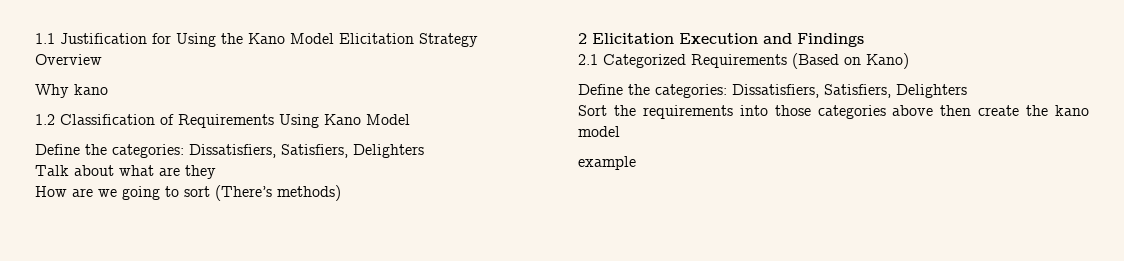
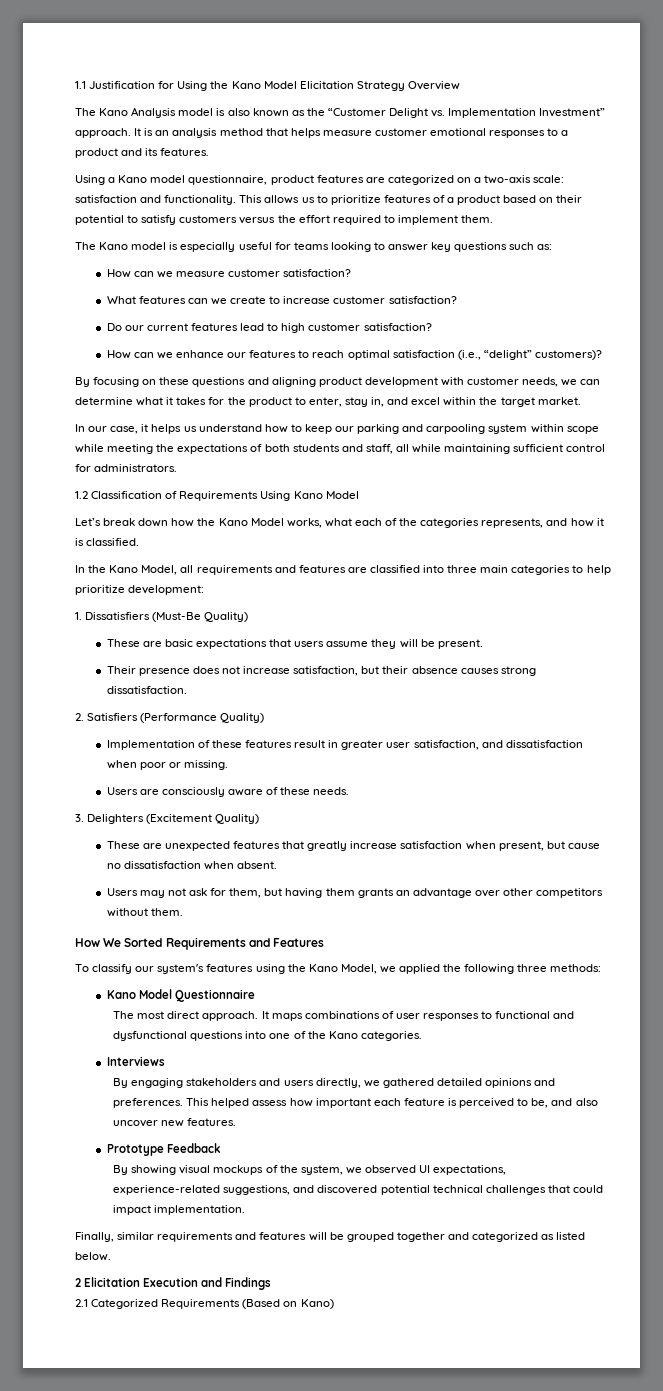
[35,84,108,98] Why kano -> [75,107,606,118] [75,128,569,138] [75,148,210,158] [75,175,565,185] [75,195,583,205] [75,215,494,225] [75,242,553,252] [106,269,352,278] [106,296,457,305] [106,323,432,333] [106,350,602,360] [75,377,601,387] [75,397,581,407] [75,424,599,434] [75,444,606,454] [75,464,178,472] The Kano Analysis model is also known as the “Customer Delight vs. Implementation Investment” approach. It is an analysis method that helps measure customer emotional responses to a product and its features. // Using a Kano model questionnaire, product features are categorized on a two-axis scale: satisfaction and functionality. This allows us to prioritize features of a product based on their potential to satisfy customers versus the effort required to implement them. // The Kano model is especially useful for teams looking to answer key questions such as: // How can we measure customer satisfaction? // What features can we create to increase customer satisfaction? // Do our current features lead to high customer satisfaction? // How can we enhance our features to reach optimal satisfaction (i.e., “delight” customers)? // By focusing on these questions and aligning product development with customer needs, we can determine what it takes for the product to enter, stay in, and excel within the target market. // In our case, it helps us understand how to keep our parking and carpooling system within scope while meeting the expectations of both students and staff, all while maintaining sufficient control for administrators.
[35,144,424,158] [35,165,216,179] [35,185,341,201] Define the categories: Dissatisfiers, Satisfiers, Delighters // Talk about what are they // How are we going to sort (There’s methods) -> [75,518,604,528] [75,538,140,546] [75,565,611,575] [75,585,205,595] [75,612,249,622] [106,639,483,649] [106,666,536,676] [106,686,187,694] [75,713,265,723] [106,740,583,750] [106,760,229,770] [106,787,350,797] [75,814,260,824] [106,841,600,851] [106,861,278,870] [106,888,604,898] [106,908,183,917] [75,937,325,950] [75,964,602,974] [106,989,255,1002] [113,1011,575,1021] [113,1031,422,1041] [106,1056,165,1066] [113,1078,556,1088] [113,1098,598,1108] [113,1118,237,1127] [106,1143,221,1156] [113,1165,507,1175] [113,1185,604,1195] [113,1205,246,1215] [75,1232,586,1242] [75,1252,111,1261] Let’s break down how the Kano Model works, what each of the categories represents, and how it is classified. // In the Kano Model, all requirements and features are classified into three main categories to help prioritize development: // 1. Dissatisfiers (Must-Be Quality) // These are basic expectations that users assume they will be present. // Their presence does not increase satisfaction, but their absence causes strong dissatisfaction. // 2. Satisfiers (Performance Quality) // Implementation of these features result in greater user satisfaction, and dissatisfaction when poor or missing. // Users are consciously aware of these needs. // 3. Delighters (Excitement Quality) // These are unexpected features that greatly increase satisfaction when present, but cause no dissatisfaction when absent. // Users may not ask for them, but having them grants an advantage over other competitors without them. // How We Sorted Requirements and Features // To classify our system's features using the Kano Model, we applied the following three methods: // Kano Model Questionnaire // The most direct approach. It maps combinations of user responses to functional and dysfunctional questions into one of the Kano categories. // Interviews // By engaging stakeholders and users directly, we gathered detailed opinions and preferences. This helped assess how important each feature is perceived to be, and also uncover new features. // Prototype Feedback // By showing visual mockups of the system, we observed UI expectations, experience-related suggestions, and discovered potential technical challenges that could impact implementation. // Finally, similar requirements and features will be grouped together and categorized as listed below.
[578,84,967,98] [578,105,1089,119] [578,126,620,137] [578,156,636,170] // Define the categories: Dissatisfiers, Satisfiers, Delighters // Sort the requirements into those categories above then create the kano model // example -> (334, 1304) none

